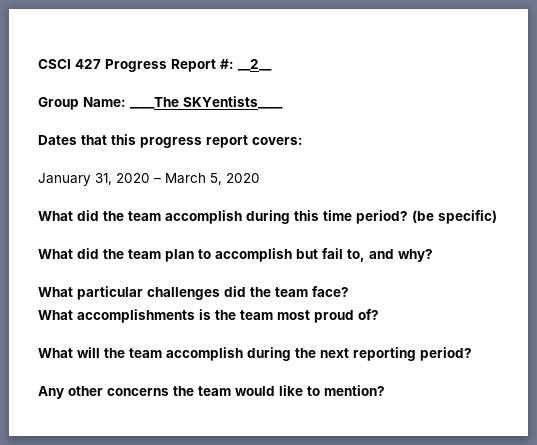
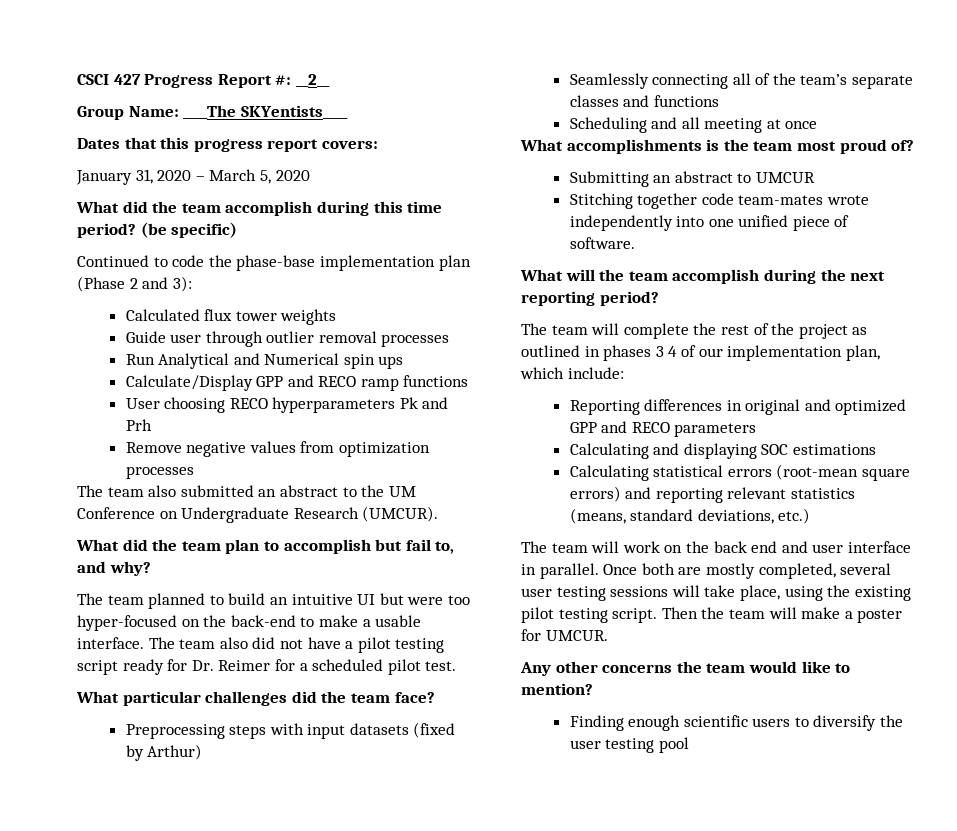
(497, 217) none -> [77,255,471,271] [77,276,192,292] [125,309,337,325] [125,331,450,347] [125,353,404,369] [125,375,469,391] [125,397,449,413] [125,419,152,431] [125,441,430,457] [125,466,194,479] [77,485,416,497] [77,506,439,523] // Continued to code the phase-base implementation plan (Phase 2 and 3): // Calculated flux tower weights // Guide user through outlier removal processes // Run Analytical and Numerical spin ups // Calculate/Display GPP and RECO ramp functions // User choosing RECO hyperparameters Pk and Prh // Remove negative values from optimization processes // The team also submitted an abstract to the UM Conference on Undergraduate Research (UMCUR).
(433, 255) none -> [77,593,470,609] [77,615,422,631] [77,637,445,653] [77,659,457,675] // The team planned to build an intuitive UI but were too hyper-focused on the back-end to make a usable interface. The team also did not have a pilot testing script ready for Dr. Reimer for a scheduled pilot test.
(349, 291) none -> [125,722,456,739] [125,744,203,761] [569,73,914,89] [569,95,719,107] [569,117,818,133] // Preprocessing steps with input datasets (fixed by Arthur) // Seamlessly connecting all of the team’s separate classes and functions // Scheduling and all meeting at once
(379, 314) none -> [569,171,815,187] [569,193,869,209] [569,215,850,231] [569,237,635,249] // Submitting an abstract to UMCUR // Stitching together code team-mates wrote independently into one unified piece of software.
(472, 354) none -> [521,323,868,339] [521,345,880,361] [520,367,624,379] [569,399,907,415] [569,421,757,437] [569,443,876,459] [569,464,910,481] [569,486,855,503] [569,508,811,524] [521,541,911,553] [521,563,892,579] [521,585,911,601] [521,607,903,623] [521,629,608,641] // The team will complete the rest of the project as outlined in phases 3 4 of our implementation plan, which include: // Reporting differences in original and optimized GPP and RECO parameters // Calculating and displaying SOC estimations // Calculating statistical errors (root-mean square errors) and reporting relevant statistics (means, standard deviations, etc.) // The team will work on the back end and user interface in parallel. Once both are mostly completed, several user testing sessions will take place, using the existing pilot testing script. Then the team will make a poster for UMCUR.
(385, 390) none -> [569,715,904,731] [569,737,689,753] // Finding enough scientific users to diversify the user testing pool

